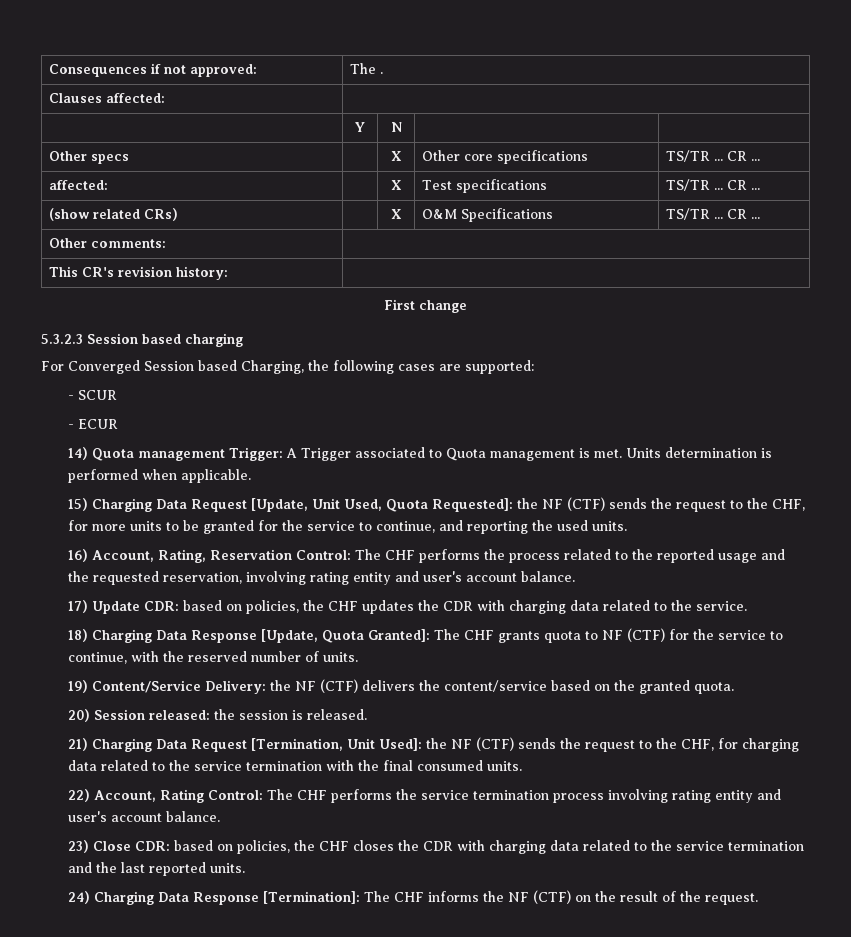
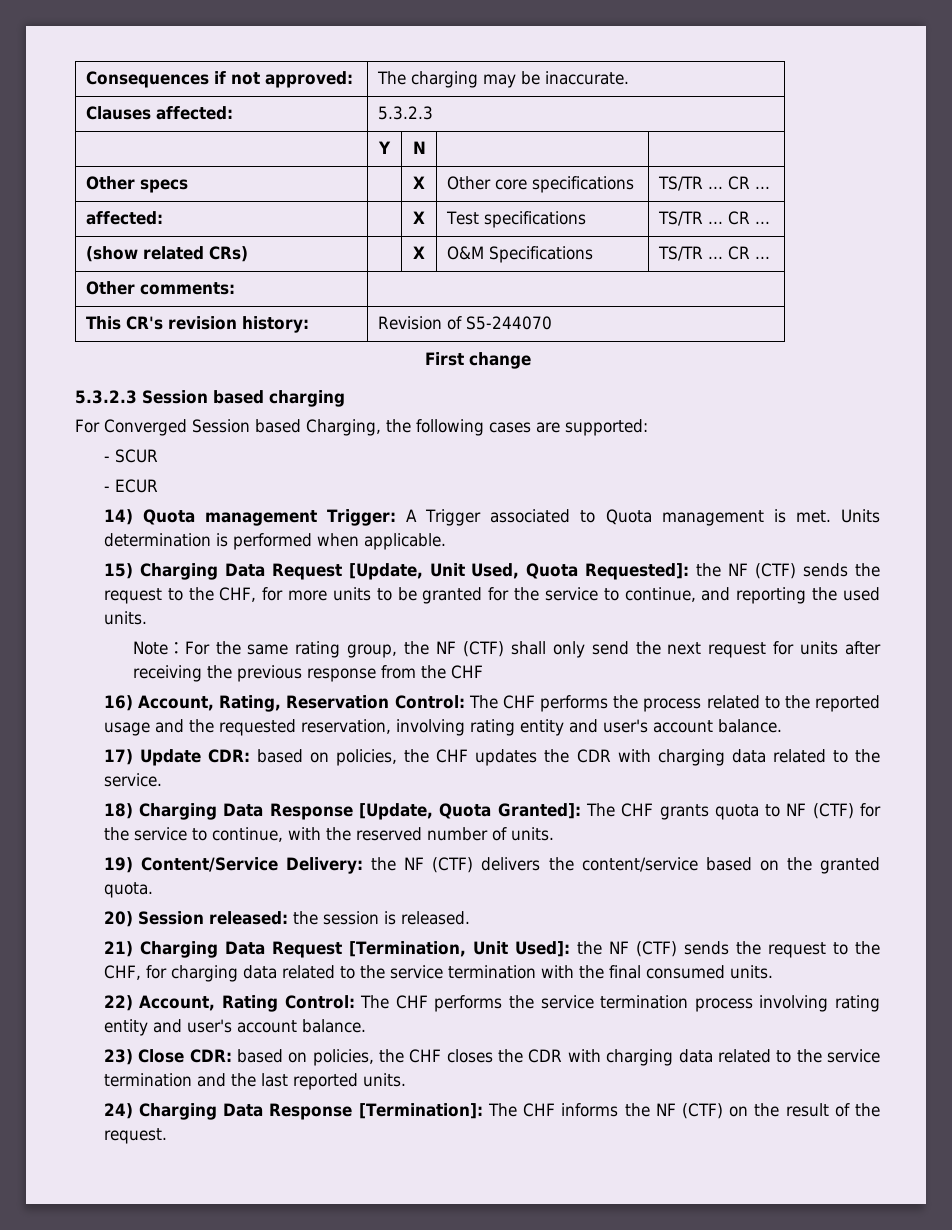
[379,72,383,74] . -> [410,71,629,88] charging may be inaccurate.
(165, 98) none -> [377,106,433,120] 5.3.2.3
(228, 273) none -> [377,316,552,330] Revision of S5-244070
(628, 526) none -> [132,641,882,658] [132,665,483,682] // Note：For the same rating group, the NF (CTF) shall only send the next request for units after receiving the previous response from the CHF

